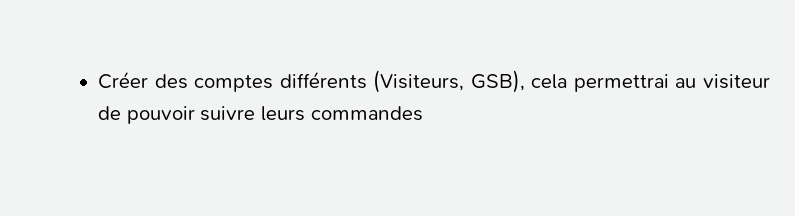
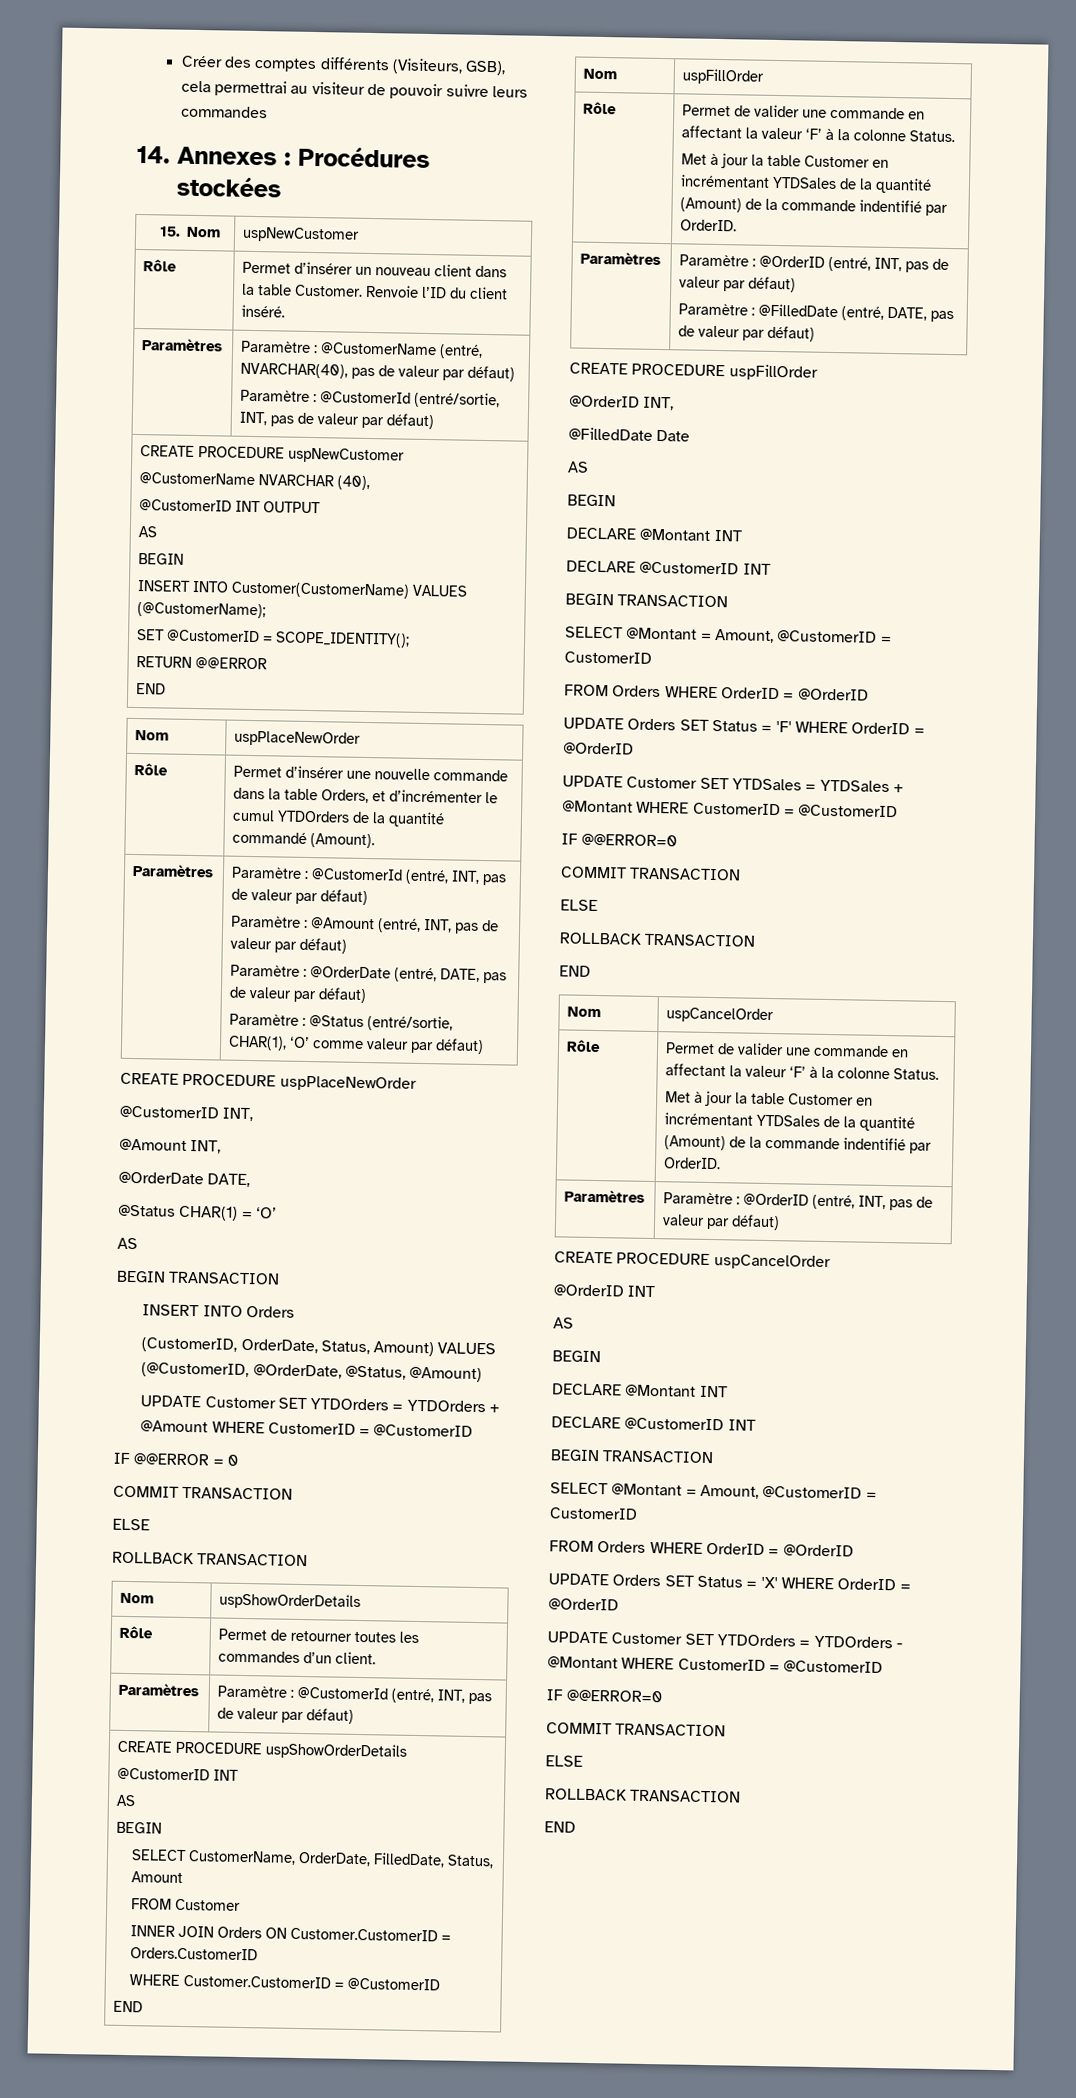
(423, 113) none -> [136,145,430,168] [176,176,282,198] [159,226,222,238] [242,226,361,243] [143,259,178,272] [242,261,508,278] [241,283,509,300] [241,304,286,318] [142,338,224,352] [241,340,484,359] [240,362,516,382] [240,389,501,409] [239,411,435,430] [140,445,406,464] [139,472,371,491] [139,499,322,514] [138,526,158,538] [138,553,185,565] [137,580,468,599] [137,602,267,619] [137,629,411,648] [136,656,268,670] [136,683,167,695] [135,729,170,741] [234,730,362,747] [134,762,169,776] [233,765,509,782] [233,787,499,804] [232,809,446,828] [232,831,376,849] [132,863,215,878] [231,866,508,886] [231,888,369,906] [231,915,500,934] [230,937,348,954] [230,964,508,984] [229,986,368,1004] [229,1013,454,1032] [228,1035,485,1055] [120,1072,417,1092] [119,1105,254,1122] [119,1138,222,1154] [118,1171,251,1188] [118,1204,277,1221] [117,1237,138,1250] [116,1270,281,1285] [142,1304,295,1318] [141,1337,497,1357] [141,1362,483,1383] [140,1395,501,1413] [140,1420,474,1437] [113,1452,238,1466] [113,1485,294,1500] [112,1518,150,1531] [112,1551,309,1567] [120,1592,155,1604] [219,1592,362,1611] [119,1625,154,1639] [218,1628,420,1644] [218,1650,377,1665] [118,1682,200,1697] [217,1685,493,1705] [217,1707,355,1724] [117,1740,408,1760] [117,1767,240,1781] [116,1794,137,1807] [116,1821,163,1834] [131,1849,495,1869] [131,1871,184,1884] [131,1898,242,1911] [130,1925,452,1942] [130,1947,259,1961] [129,1974,441,1991] [113,2000,144,2013] [583,68,618,80] [682,68,765,85] [583,101,618,115] [682,104,926,120] [681,125,956,143] [681,153,890,169] [680,174,933,194] [680,197,949,216] [680,219,738,232] [580,251,662,266] [679,254,950,273] [679,276,797,293] [678,303,955,323] [678,325,816,342] [569,362,818,381] [569,395,675,411] [568,427,691,442] [567,461,589,473] [567,494,616,507] [566,527,742,542] [566,560,771,575] [565,593,729,608] [565,626,892,644] [564,651,652,664] [564,684,869,701] [563,717,925,735] [563,742,634,755] [562,775,904,793] [562,800,899,818] [561,833,678,847] [560,866,742,881] [560,899,598,912] [559,932,756,947] [559,965,591,977] [567,1006,602,1018] [666,1007,775,1024] [566,1039,602,1053] [665,1042,910,1058] [665,1063,940,1080] [665,1090,874,1107] [664,1112,916,1132] [664,1135,933,1154] [663,1157,722,1170] [564,1189,646,1203] [663,1192,934,1211] [662,1214,781,1231] [554,1251,831,1271] [553,1284,656,1298] [553,1317,574,1329] [552,1350,601,1363] [552,1383,728,1398] [551,1416,756,1431] [550,1449,715,1464] [550,1482,877,1499] [549,1507,638,1520] [549,1540,854,1557] [548,1573,911,1591] [548,1598,619,1611] [547,1631,903,1649] [547,1656,884,1674] [546,1689,663,1703] [546,1722,727,1737] [545,1755,583,1767] [545,1788,742,1803] [544,1821,576,1833] // 14. Annexes : Procédures stockées // 15. Nom | uspNewCustomer // Rôle | Permet d’insérer un nouveau client dans la table Customer. Renvoie l’ID du client inséré. // Paramètres | Paramètre : @CustomerName (entré, NVARCHAR(40), pas de valeur par défaut) // Paramètre : @CustomerId (entré/sortie, INT, pas de valeur par défaut) // CREATE PROCEDURE uspNewCustomer // @CustomerName NVARCHAR (40), // @CustomerID INT OUTPUT // AS // BEGIN // INSERT INTO Customer(CustomerName) VALUES (@CustomerName); // SET @CustomerID = SCOPE_IDENTITY(); // RETURN @@ERROR // END // Nom | uspPlaceNewOrder // Rôle | Permet d’insérer une nouvelle commande dans la table Orders, et d’incrémenter le cumul YTDOrders de la quantité commandé (Amount). // Paramètres | Paramètre : @CustomerId (entré, INT, pas de valeur par défaut) // Paramètre : @Amount (entré, INT, pas de valeur par défaut) // Paramètre : @OrderDate (entré, DATE, pas de valeur par défaut) // Paramètre : @Status (entré/sortie, CHAR(1), ‘O’ comme valeur par défaut) // CREATE PROCEDURE uspPlaceNewOrder // @CustomerID INT, // @Amount INT, // @OrderDate DATE, // @Status CHAR(1) = ‘O’ // AS // BEGIN TRANSACTION // INSERT INTO Orders // (CustomerID, OrderDate, Status, Amount) VALUES (@CustomerID, @OrderDate, @Status, @Amount) // UPDATE Customer SET YTDOrders = YTDOrders + @Amount WHERE CustomerID = @CustomerID // IF @@ERROR = 0 // COMMIT TRANSACTION // ELSE // ROLLBACK TRANSACTION // Nom | uspShowOrderDetails // Rôle | Permet de retourner toutes les commandes d’un client. // Paramètres | Paramètre : @CustomerId (entré, INT, pas de valeur par défaut) // CREATE PROCEDURE uspShowOrderDetails // @CustomerID INT // AS // BEGIN // SELECT CustomerName, OrderDate, FilledDate, Status, Amount // FROM Customer // INNER JOIN Orders ON Customer.CustomerID = Orders.CustomerID // WHERE Customer.CustomerID = @CustomerID // END // Nom | uspFillOrder // Rôle | Permet de valider une commande en affectant la valeur ‘F’ à la colonne Status. // Met à jour la table Customer en incrémentant YTDSales de la quantité (Amount) de la commande indentifié par OrderID. // Paramètres | Paramètre : @OrderID (entré, INT, pas de valeur par défaut) // Paramètre : @FilledDate (entré, DATE, pas de valeur par défaut) // CREATE PROCEDURE uspFillOrder // @OrderID INT, // @FilledDate Date // AS // BEGIN // DECLARE @Montant INT // DECLARE @CustomerID INT // BEGIN TRANSACTION // SELECT @Montant = Amount, @CustomerID = CustomerID // FROM Orders WHERE OrderID = @OrderID // UPDATE Orders SET Status = 'F' WHERE OrderID = @OrderID // UPDATE Customer SET YTDSales = YTDSales + @Montant WHERE CustomerID = @CustomerID // IF @@ERROR=0 // COMMIT TRANSACTION // ELSE // ROLLBACK TRANSACTION // END // Nom | uspCancelOrder // Rôle | Permet de valider une commande en affectant la valeur ‘F’ à la colonne Status. // Met à jour la table Customer en incrémentant YTDSales de la quantité (Amount) de la commande indentifié par OrderID. // Paramètres | Paramètre : @OrderID (entré, INT, pas de valeur par défaut) // CREATE PROCEDURE uspCancelOrder // @OrderID INT // AS // BEGIN // DECLARE @Montant INT // DECLARE @CustomerID INT // BEGIN TRANSACTION // SELECT @Montant = Amount, @CustomerID = CustomerID // FROM Orders WHERE OrderID = @OrderID // UPDATE Orders SET Status = 'X' WHERE OrderID = @OrderID // UPDATE Customer SET YTDOrders = YTDOrders - @Montant WHERE CustomerID = @CustomerID // IF @@ERROR=0 // COMMIT TRANSACTION // ELSE // ROLLBACK TRANSACTION // END

